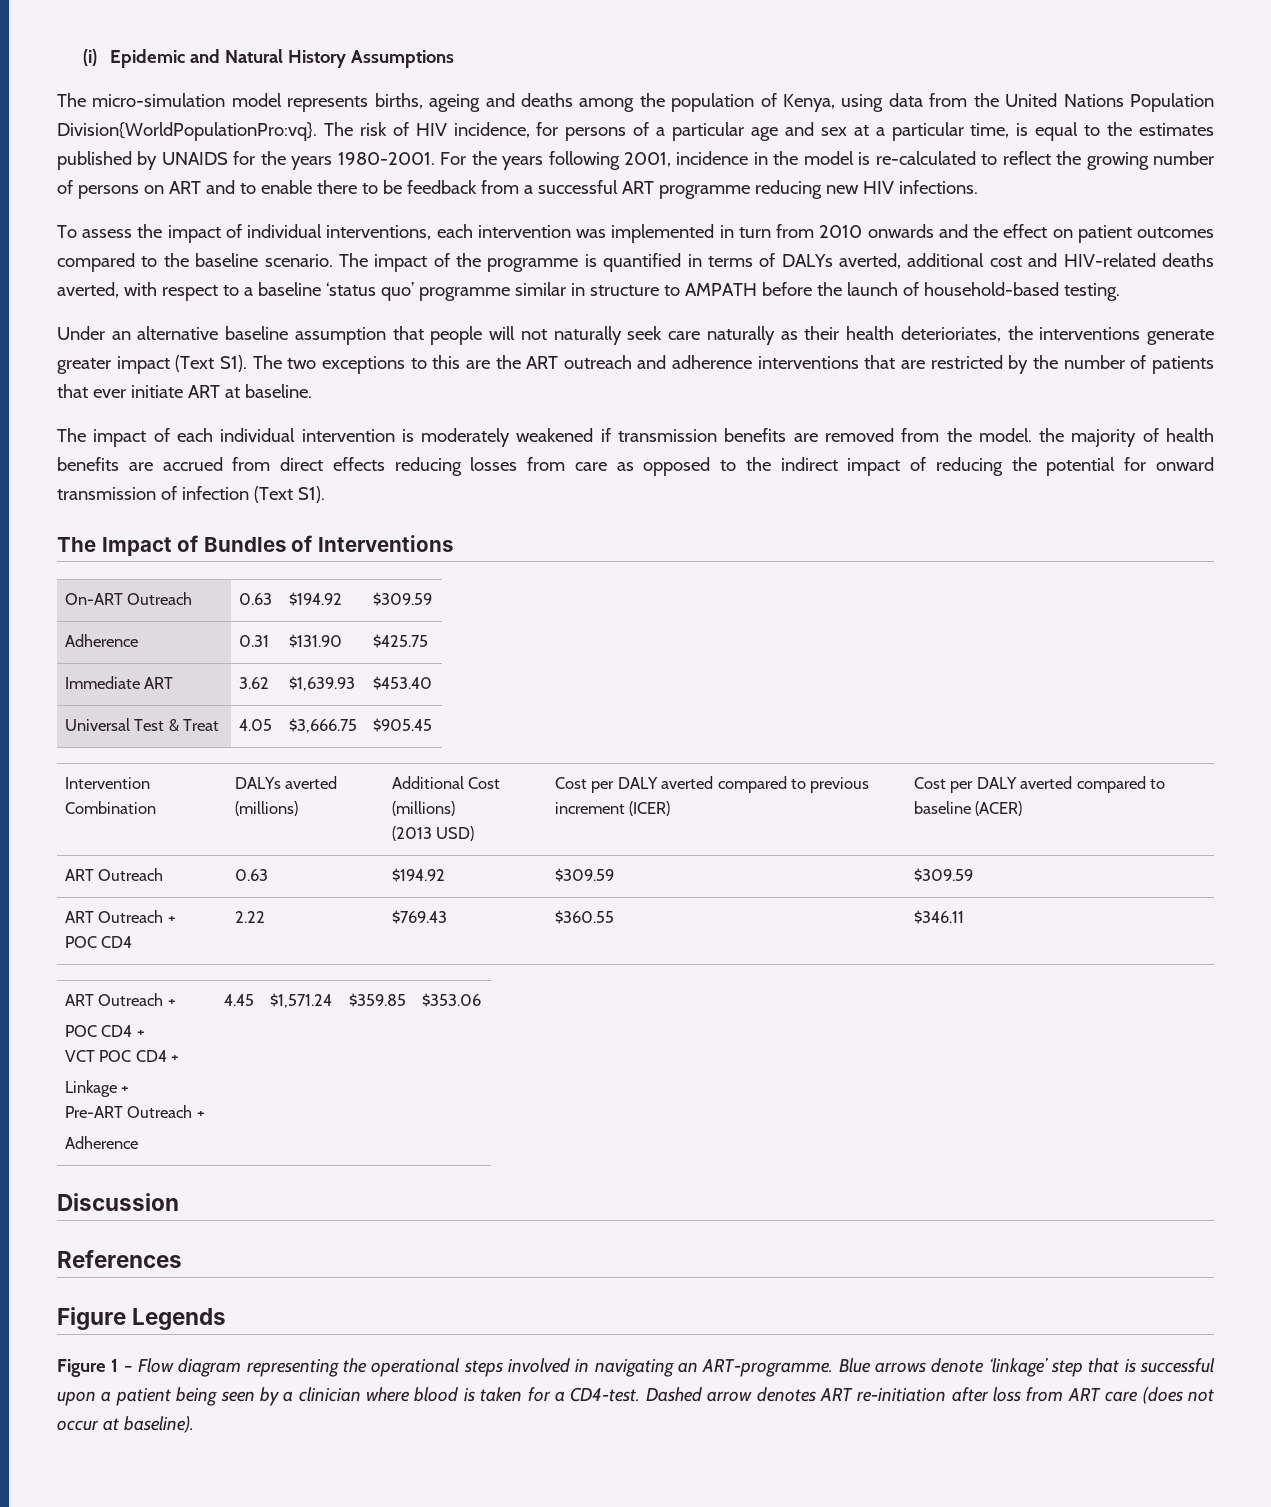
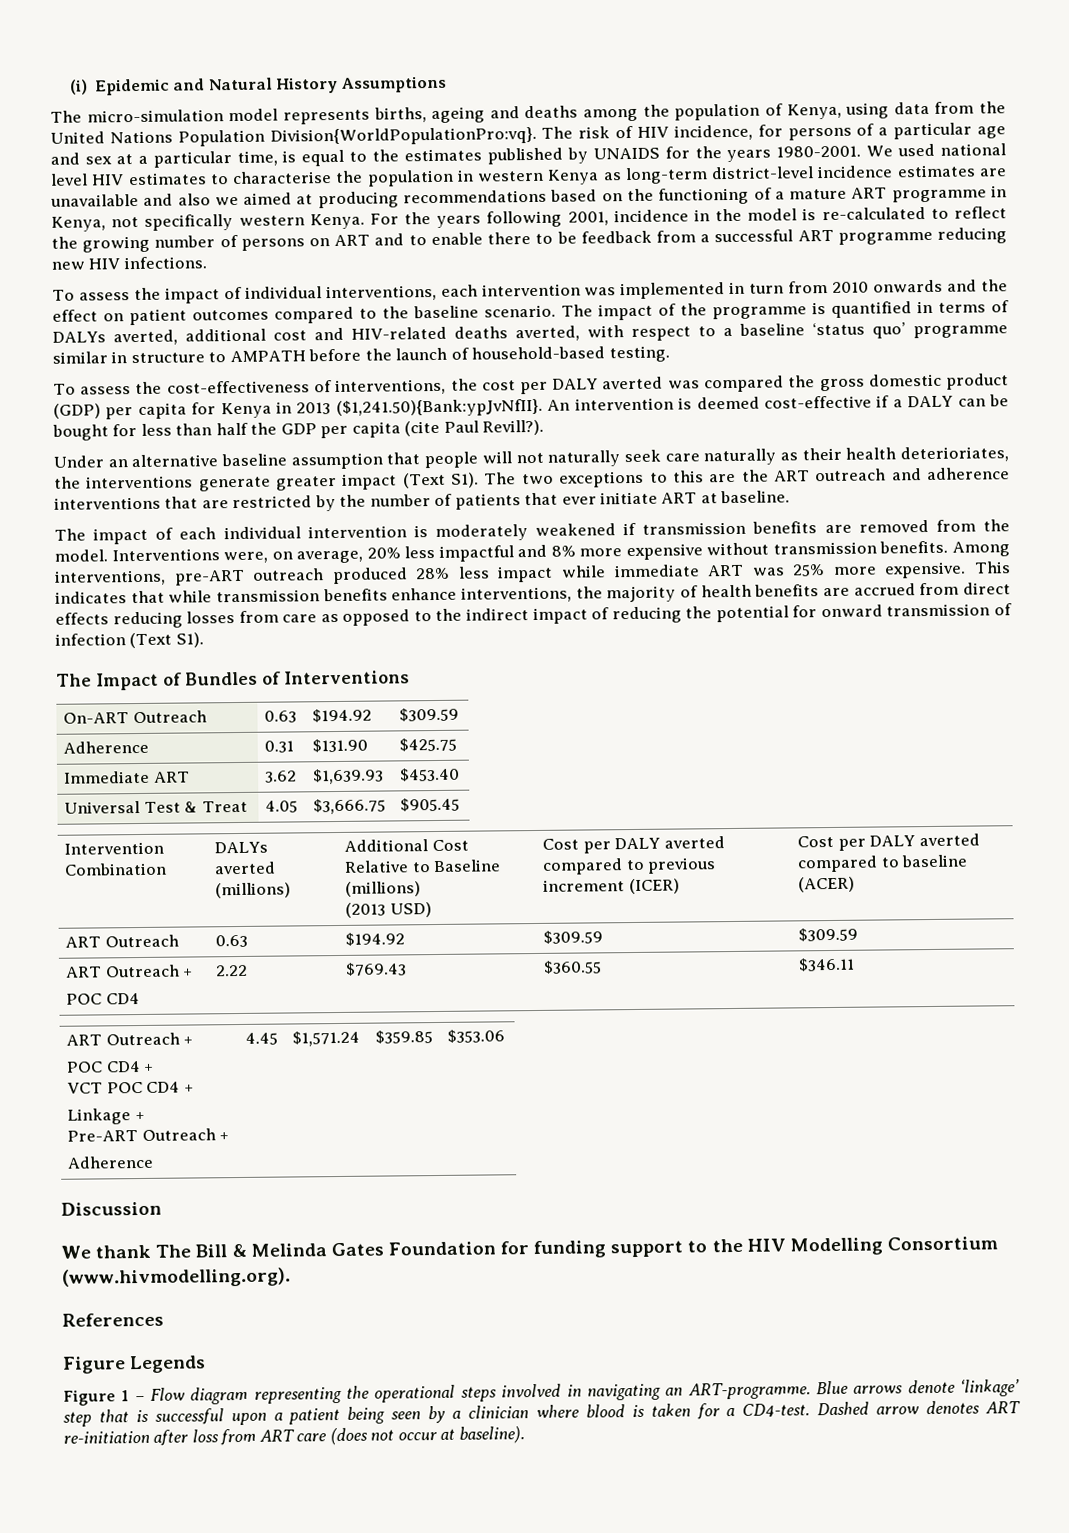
(435, 158) none -> [866,143,1006,157] [50,164,1007,187] [50,185,1007,209] [51,213,365,232] We used national level HIV estimates to characterise the population in western Kenya as long-term district-level incidence estimates are unavailable and also we aimed at producing recommendations based on the functioning of a mature ART programme in Kenya, not specifically western Kenya.
(1120, 292) none -> [53,373,1009,395] [53,394,1009,420] [52,419,545,441] // To assess the cost-effectiveness of interventions, the cost per DALY averted was compared the gross domestic product (GDP) per capita for Kenya in 2013 ($1,241.50){Bank:ypJvNfII}. An intervention is deemed cost-effective if a DALY can be bought for less than half the GDP per capita (cite Paul Revill?).
(1032, 435) none -> [111,540,1010,564] [54,561,1011,586] [55,586,572,604] Interventions were, on average, 20% less impactful and 8% more expensive without transmission benefits. Among interventions, pre-ART outreach produced 28% less impact while immediate ART was 25% more expensive. This indicates that while transmission benefits enhance interventions,
(501, 783) none -> [344,859,502,873] Relative to Baseline
(179, 1202) none -> [61,1236,998,1259] [62,1267,291,1288] // We thank The Bill & Melinda Gates Foundation for funding support to the HIV Modelling Consortium (www.hivmodelling.org).

